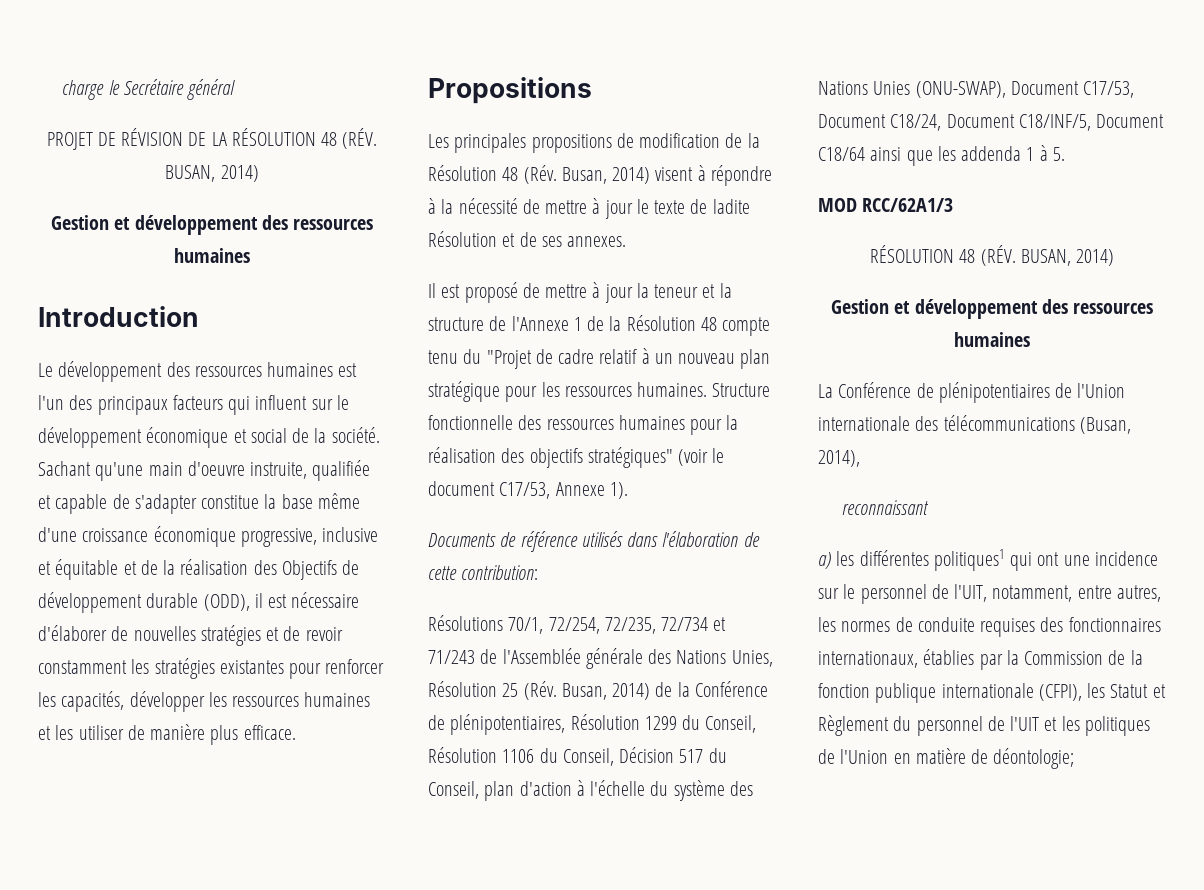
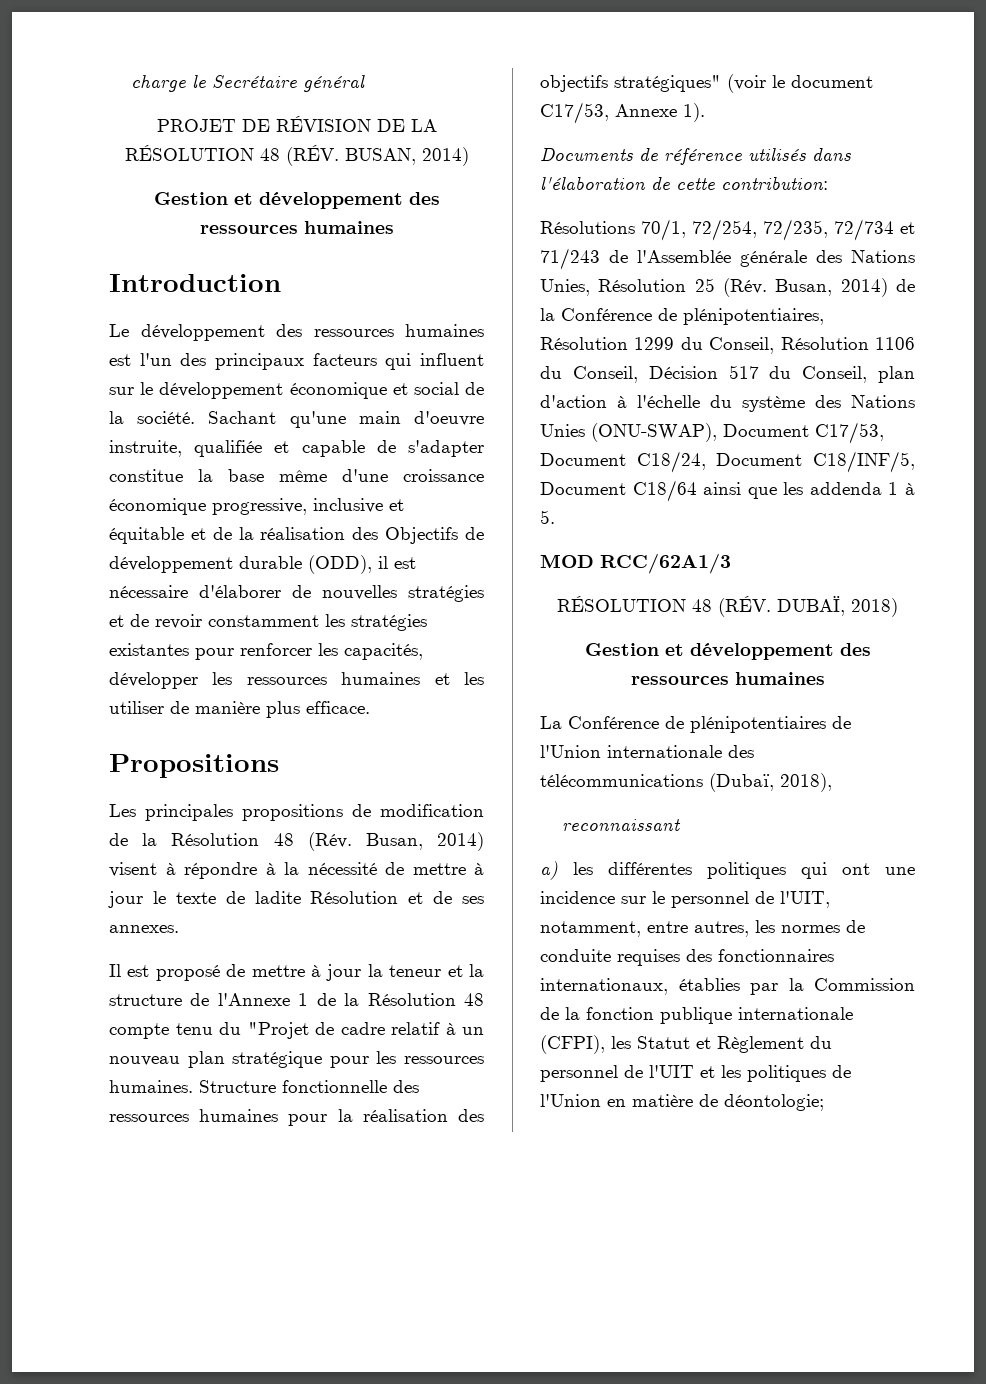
[1020,249,1115,266] BUSAN, 2014) -> [777,596,898,617] DUBAÏ, 2018)
[1079,417,1131,434] [818,450,860,467] (Busan, 2014), -> [709,773,832,792] (Dubaï, 2018),
[933,549,1005,571] politiques1 -> [707,862,786,879] politiques

